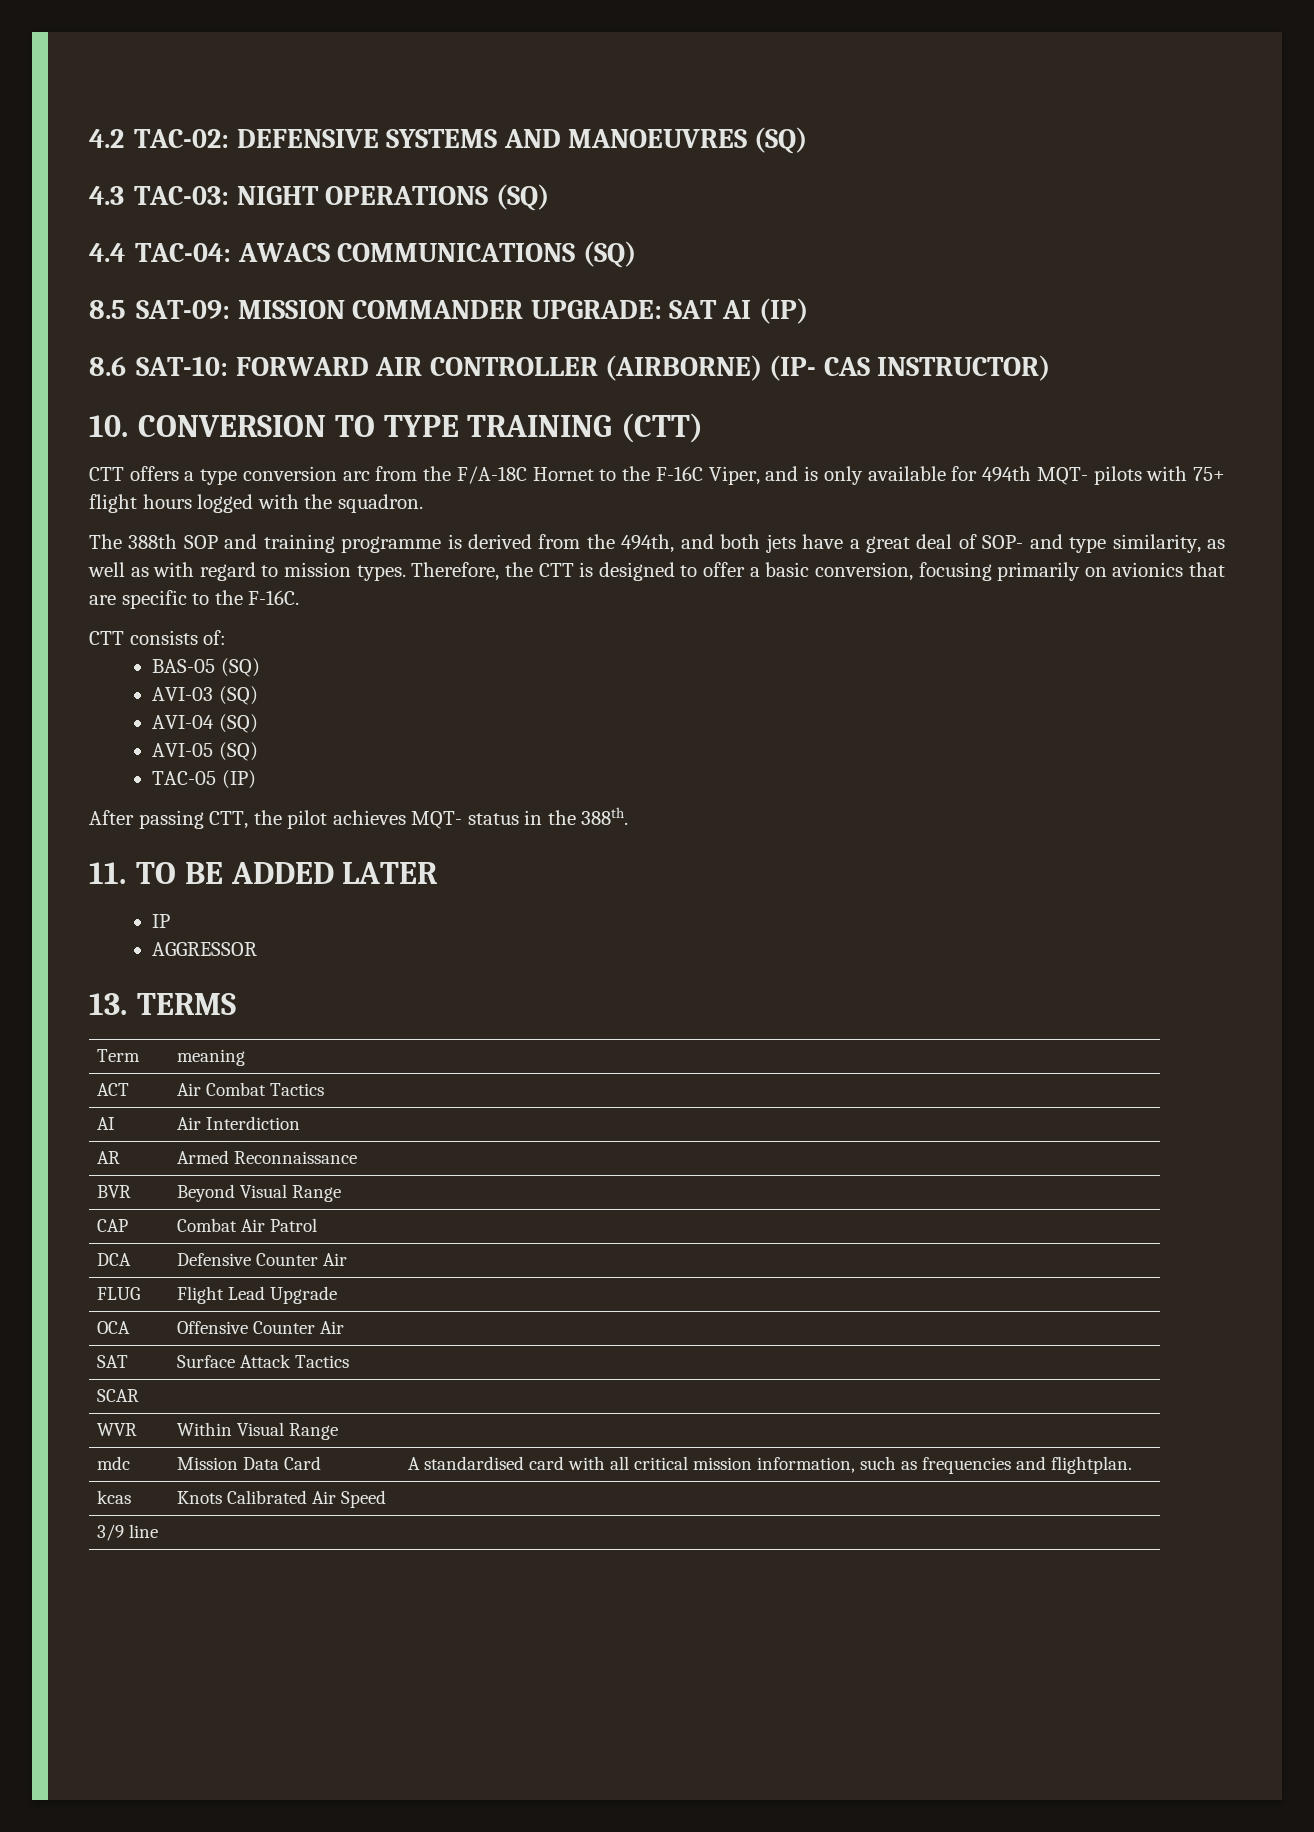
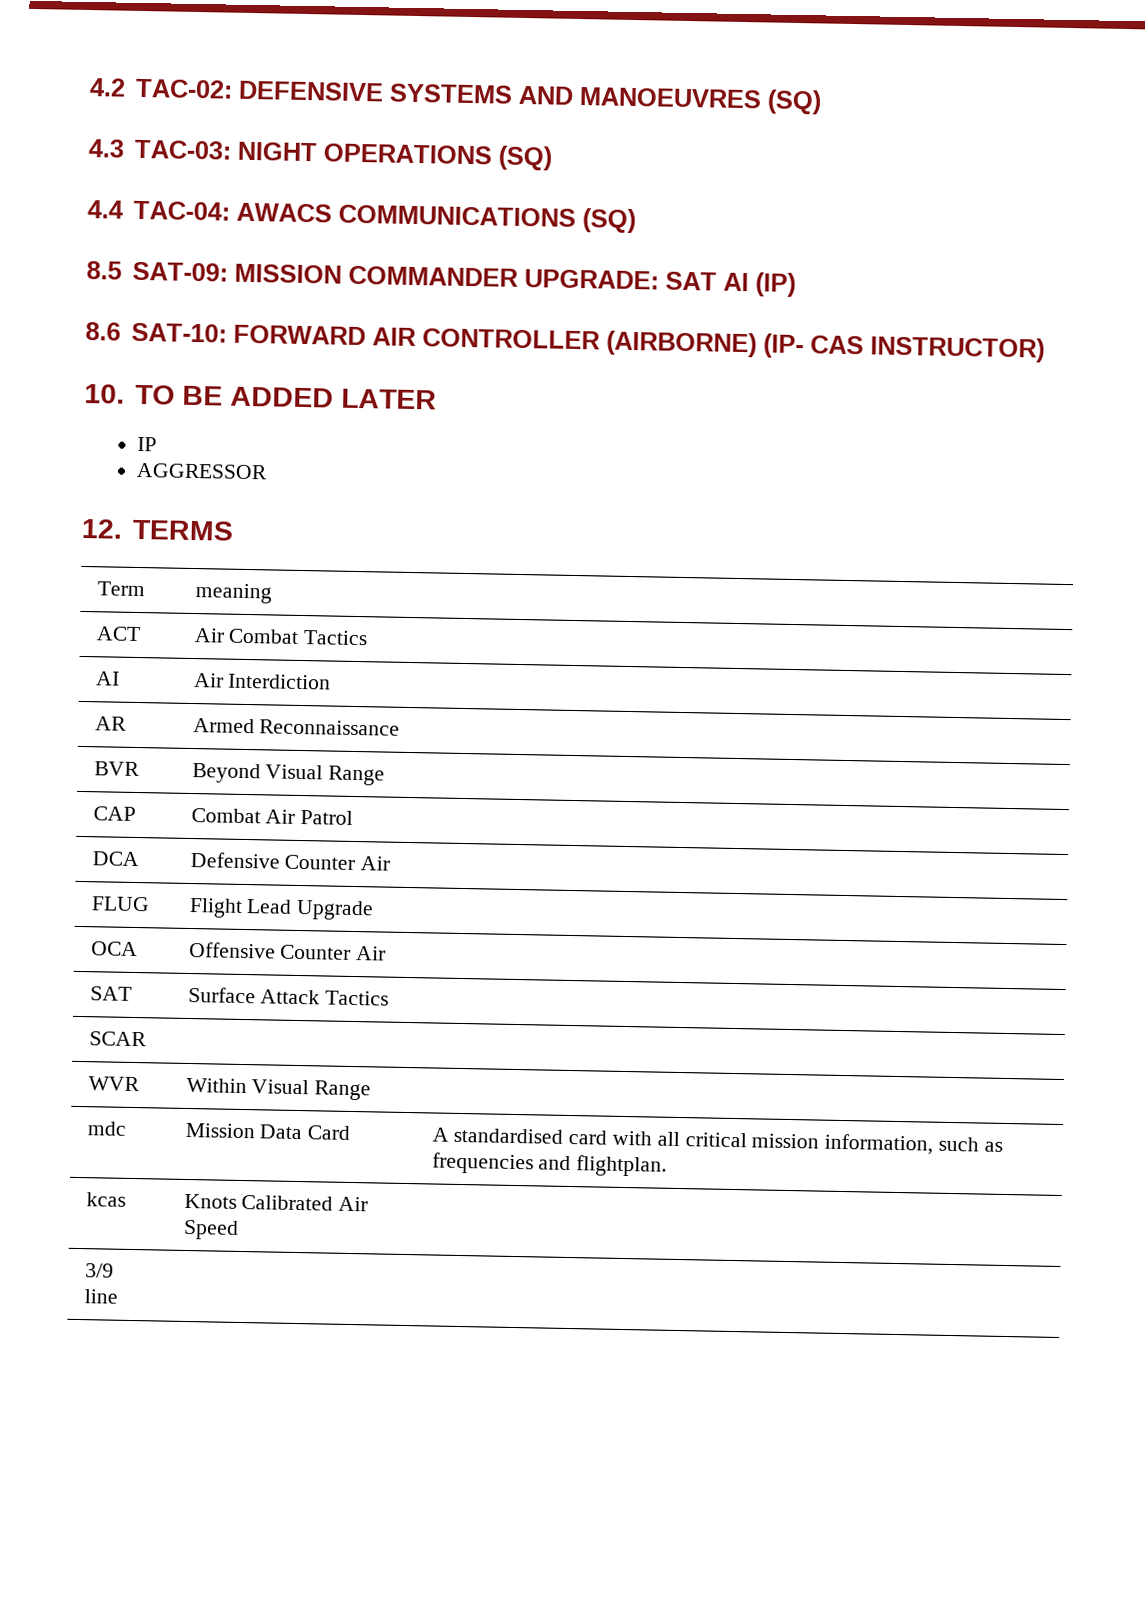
[138,413,703,443] [89,466,1225,485] [89,494,423,513] [89,534,1225,553] [88,562,1225,581] [89,590,300,609] [89,630,227,645] [152,658,260,677] [152,686,258,705] [152,714,258,733] [152,742,258,761] [152,770,256,789] [89,807,629,829] [89,862,126,884] CONVERSION TO TYPE TRAINING (CTT) // CTT offers a type conversion arc from the F/A-18C Hornet to the F-16C Viper, and is only available for 494th MQT- pilots with 75+ flight hours logged with the squadron. // The 388th SOP and training programme is derived from the 494th, and both jets have a great deal of SOP- and type similarity, as well as with regard to mission types. Therefore, the CTT is designed to offer a basic conversion, focusing primarily on avionics that are specific to the F-16C. // CTT consists of: // BAS-05 (SQ) // AVI-03 (SQ) // AVI-04 (SQ) // AVI-05 (SQ) // TAC-05 (IP) // After passing CTT, the pilot achieves MQT- status in the 388th. // 11. -> (125, 393) none
[89,993,127,1015] 13. -> [81,518,123,539] 12.

